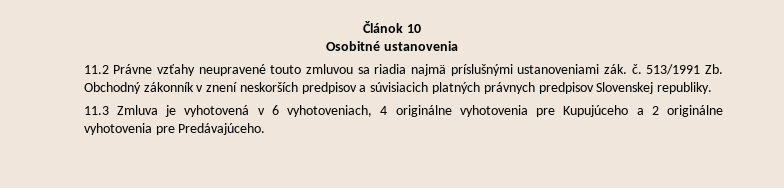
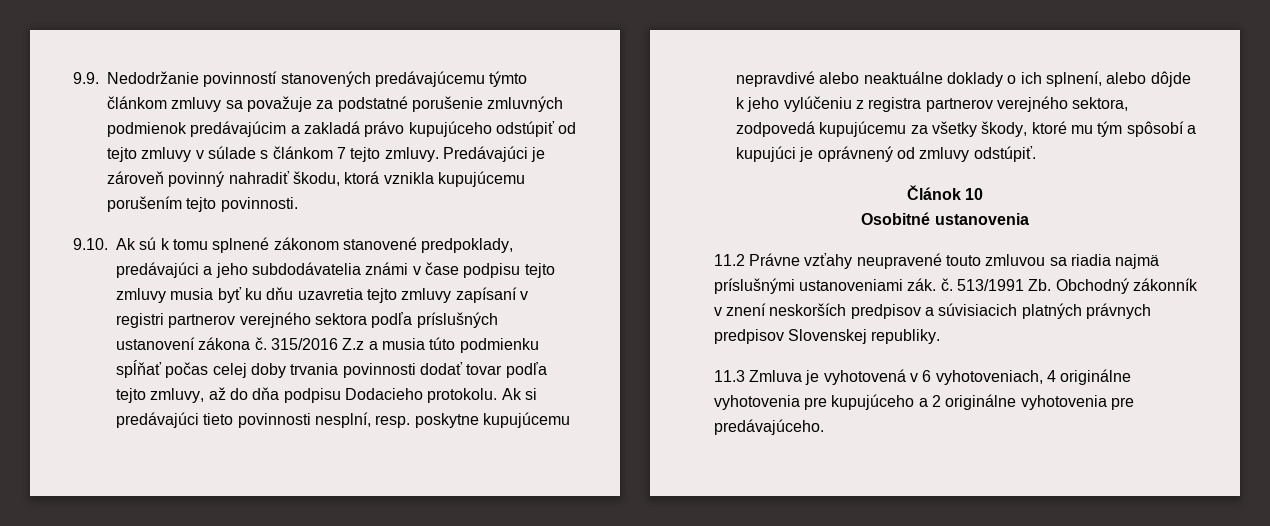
(363, 27) none -> [73,71,528,87] [107,96,564,112] [107,121,577,137] [107,146,546,162] [107,171,525,187] [107,196,298,212] [73,237,514,253] [116,262,555,278] [116,287,528,303] [116,312,498,328] [116,337,539,353] [116,360,547,378] [116,387,537,403] [116,412,570,428] [736,71,1191,87] [736,96,1129,112] [736,121,1196,137] [736,146,1036,162] 9.9. Nedodržanie povinností stanovených predávajúcemu týmto článkom zmluvy sa považuje za podstatné porušenie zmluvných podmienok predávajúcim a zakladá právo kupujúceho odstúpiť od tejto zmluvy v súlade s článkom 7 tejto zmluvy. Predávajúci je zároveň povinný nahradiť škodu, ktorá vznikla kupujúcemu porušením tejto povinnosti. // 9.10. Ak sú k tomu splnené zákonom stanovené predpoklady, predávajúci a jeho subdodávatelia známi v čase podpisu tejto zmluvy musia byť ku dňu uzavretia tejto zmluvy zapísaní v registri partnerov verejného sektora podľa príslušných ustanovení zákona č. 315/2016 Z.z a musia túto podmienku spĺňať počas celej doby trvania povinnosti dodať tovar podľa tejto zmluvy, až do dňa podpisu Dodacieho protokolu. Ak si predávajúci tieto povinnosti nesplní, resp. poskytne kupujúcemu nepravdivé alebo neaktuálne doklady o ich splnení, alebo dôjde k jeho vylúčeniu z registra partnerov verejného sektora, zodpovedá kupujúcemu za všetky škody, ktoré mu tým spôsobí a kupujúci je oprávnený od zmluvy odstúpiť. //
[563,105,629,117] Kupujúceho -> [831,394,915,410] kupujúceho
[178,123,266,135] Predávajúceho. -> [713,419,824,435] predávajúceho.

